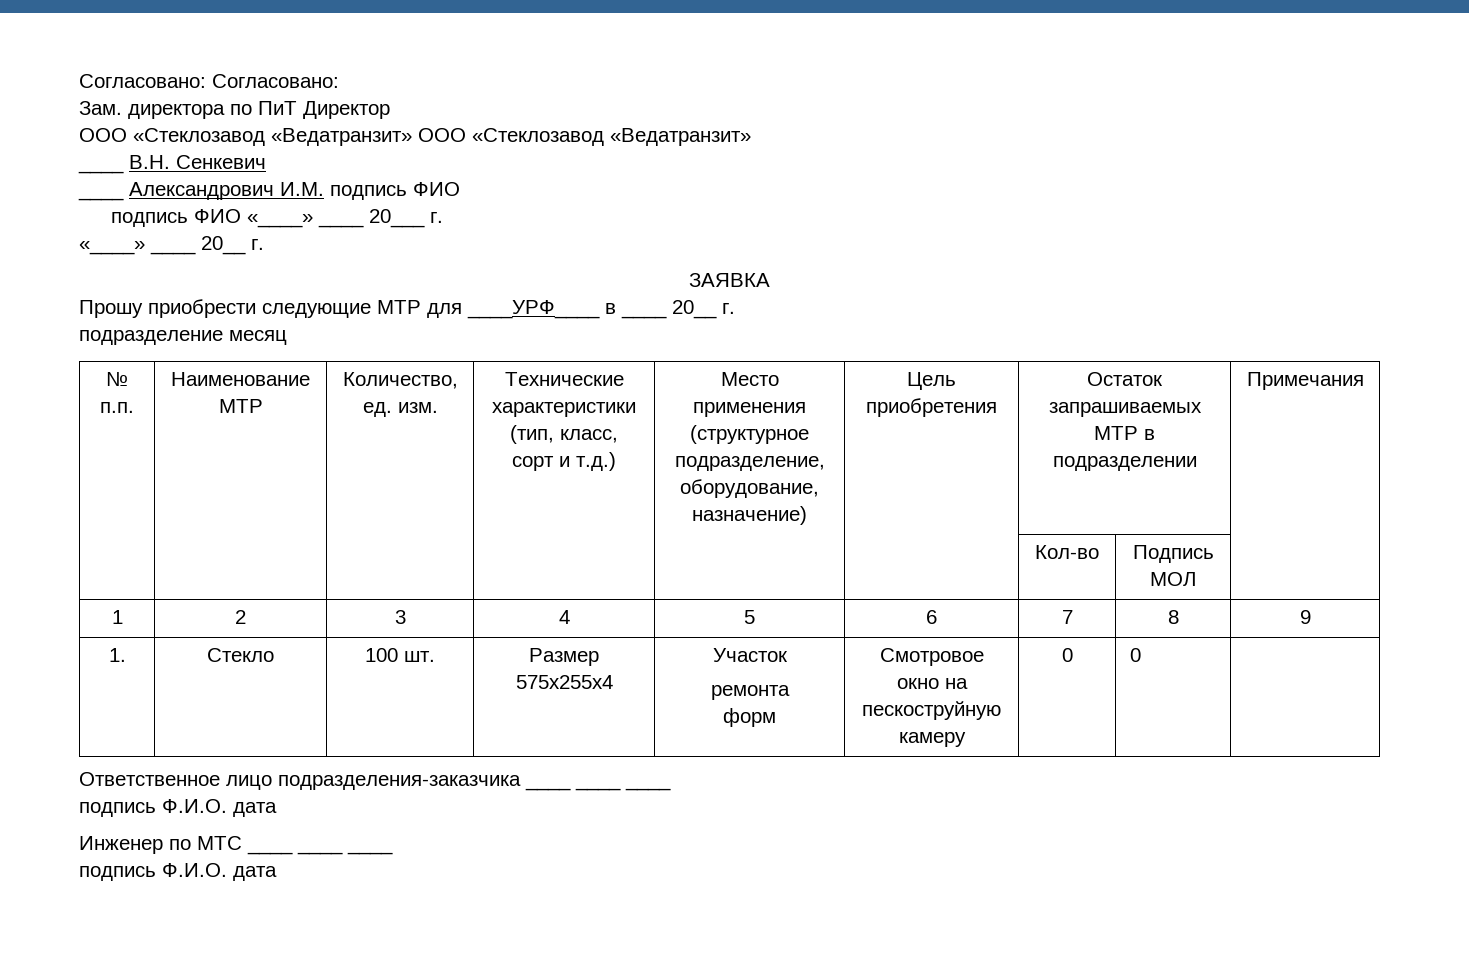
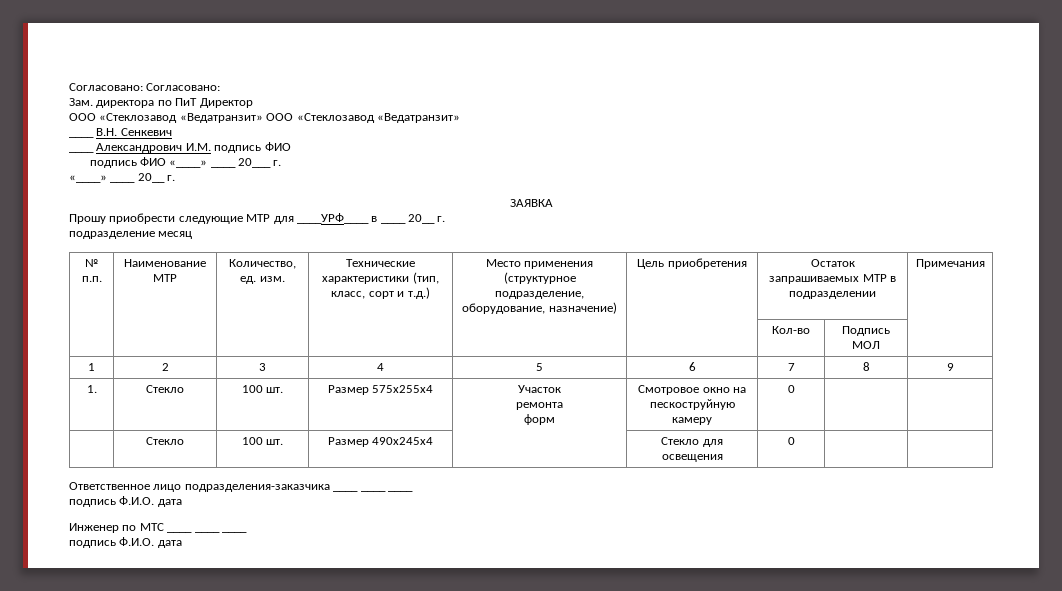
[1130,648,1142,662] 0 | -> [146,437,184,445] [241,437,284,445] [327,437,434,447] [661,437,723,447] [661,454,723,462] [787,437,795,445] | // | Стекло | 100 шт. | Размер 490х245х4 | | Стекло для освещения | 0 | |

